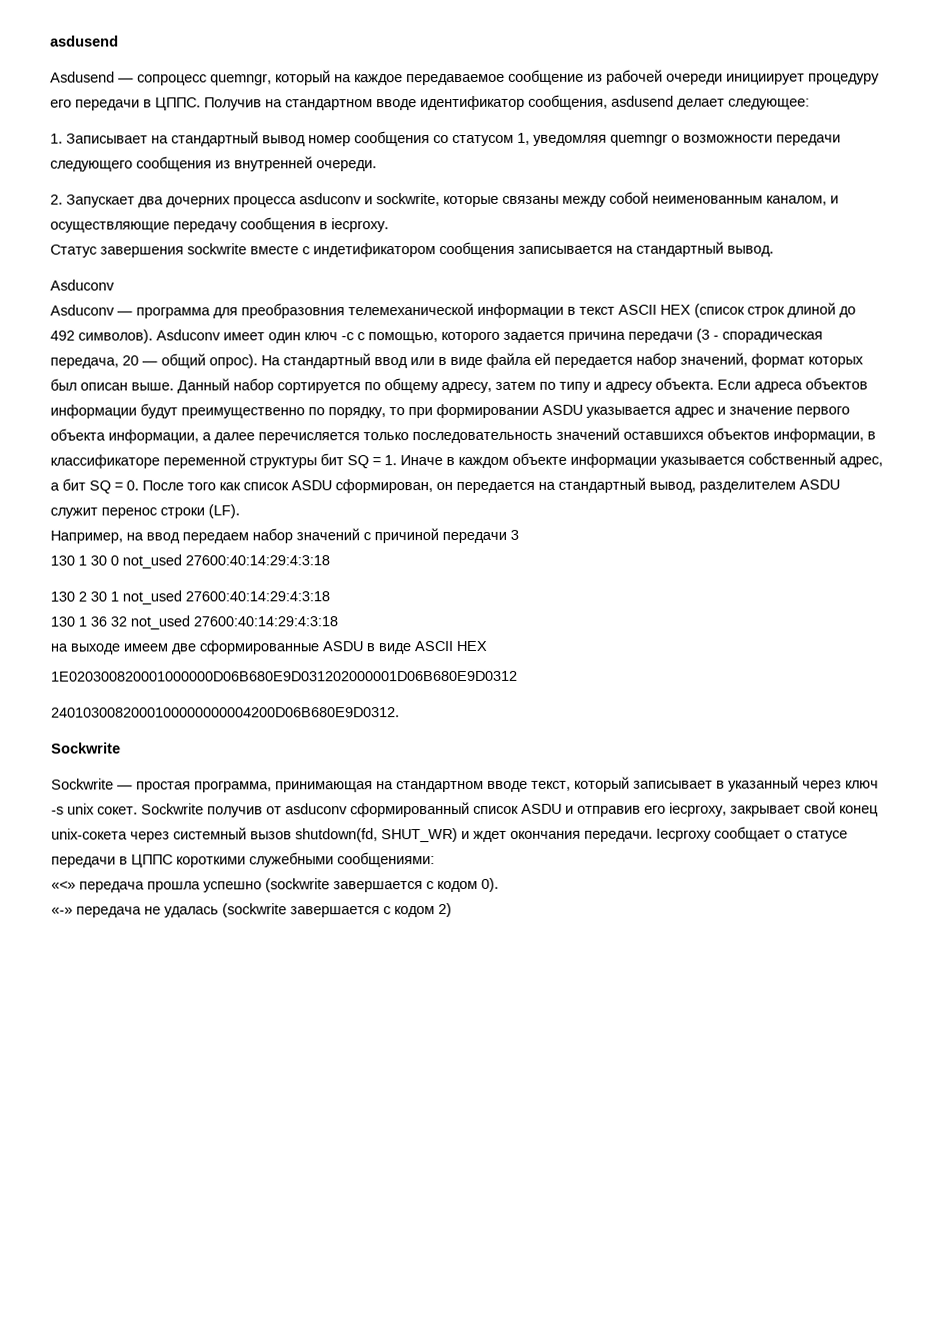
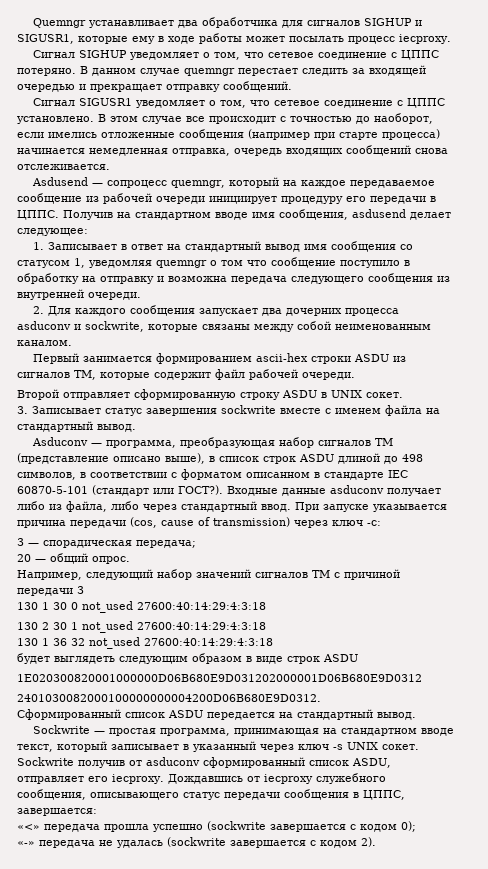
[50,35,119,47] asdusend -> [32,17,422,28] [17,33,451,44] [32,50,439,60] [17,65,426,76] [17,81,292,92] [32,98,445,108] [17,113,433,124] [17,129,440,140] [17,145,448,156] [17,164,110,170] Quemngr устанавливает два обработчика для сигналов SIGHUP и SIGUSR1, которые ему в ходе работы может посылать процесс iecproxy. // Сигнал SIGHUP уведомляет о том, что сетевое соединение с ЦППС потеряно. В данном случае quemngr перестает следить за входящей очередью и прекращает отправку сообщений. // Сигнал SIGUSR1 уведомляет о том, что сетевое соединение с ЦППС установлено. В этом случае все происходит с точностью до наоборот, если имелись отложенные сообщения (например при старте процесса) начинается немедленная отправка, очередь входящих сообщений снова отслеживается.
[420,95,525,111] идентификатор -> [252,212,275,218] имя
(148, 138) none -> [120,244,163,250] в ответ
[308,135,351,147] номер -> [303,244,327,250] имя
[683,134,841,146] возможности передачи -> [221,257,410,268] [17,273,287,284] том что сообщение поступило в обработку на отправку и возможна передача
[66,194,135,208] Запускает -> [47,305,258,316] Для каждого сообщения запускает
[766,195,839,206] [50,217,389,233] [50,244,97,258] каналом, и осуществляющие передачу сообщения в iecproxy. // Статус -> [17,340,72,346] [32,353,406,364] [17,369,355,380] [17,389,403,400] [17,406,142,416] каналом. // Первый занимается формированием ascii-hex строки ASDU из сигналов ТМ, которые содержит файл рабочей очереди. // Второй отправляет сформированную строку ASDU в UNIX сокет. // 3. Записывает статус
[313,241,613,258] индетификатором сообщения записывается -> [335,405,422,416] именем файла
[50,302,856,319] [50,328,823,344] [50,352,864,369] [50,377,868,394] [50,403,850,419] [50,427,876,444] [50,452,883,469] [50,477,840,494] [50,504,240,519] [50,528,360,544] // Asduconv — программа для преобразовния телемеханической информации в текст ASCII HEX (список строк длиной до 492 символов). Asduconv имеет один ключ -c с помощью, которого задается причина передачи (3 - спорадическая передача, 20 — общий опрос). На стандартный ввод или в виде файла ей передается набор значений, формат которых был описан выше. Данный набор сортируется по общему адресу, затем по типу и адресу объекта. Если адреса объектов информации будут преимущественно по порядку, то при формировании ASDU указывается адрес и значение первого объекта информации, а далее перечисляется только последовательность значений оставшихся объектов информации, в классификаторе переменной структуры бит SQ = 1. Иначе в каждом объекте информации указывается собственный адрес, а бит SQ = 0. После того как список ASDU сформирован, он передается на стандартный вывод, разделителем ASDU служит перенос строки (LF). // Например, на ввод передаем набор значений -> [90,437,393,448] [17,453,423,464] [17,469,408,480] [17,485,441,496] [17,501,447,512] [17,517,381,528] [17,538,196,548] [17,553,130,564] [17,569,330,580] — программа, преобразующая набор сигналов ТМ (представление описано выше), в список строк ASDU длиной до 498 символов, в соответствии с форматом описанном в стандарте IEC 60870-5-101 (стандарт или ГОСТ?). Входные данные asduconv получает либо из файла, либо через стандартный ввод. При запуске указывается причина передачи (cos, cause of transmission) через ключ -c: // 3 — спорадическая передача; // 20 — общий опрос. // Например, следующий набор значений сигналов ТМ
[50,640,487,655] [51,670,518,682] [51,707,400,718] [51,742,121,754] на выходе имеем две сформированные ASDU в виде ASCII HEX // 1E020300820001000000D06B680E9D031202000001D06B680E9D0312 // 2401030082000100000000004200D06B680E9D0312. // Sockwrite -> [17,653,358,664] [17,674,422,682] [17,694,321,702] [17,709,416,720] будет выглядеть следующим образом в виде строк ASDU // 1E020300820001000000D06B680E9D031202000001D06B680E9D0312 // 2401030082000100000000004200D06B680E9D0312. // Cформированный список ASDU передается на стандартный вывод.
[67,803,95,815] unix -> [347,742,378,750] UNIX
[521,801,878,817] [51,826,848,843] [51,852,435,868] ASDU и отправив его iecproxy, закрывает свой конец unix-сокета через системный вызов shutdown(fd, SHUT_WR) и ждет окончания передачи. Iecproxy сообщает о статусе передачи в ЦППС короткими служебными сообщениями: -> [352,758,391,768] [17,773,386,784] [17,789,405,800] [17,808,97,816] ASDU, отправляет его iecproxy. Дождавшись от iecproxy служебного сообщения, описывающего статус передачи сообщения в ЦППС, завершается:
[481,877,499,892] 0). -> [401,821,416,832] 0);
[438,903,452,918] 2) -> [361,837,376,847] 2).

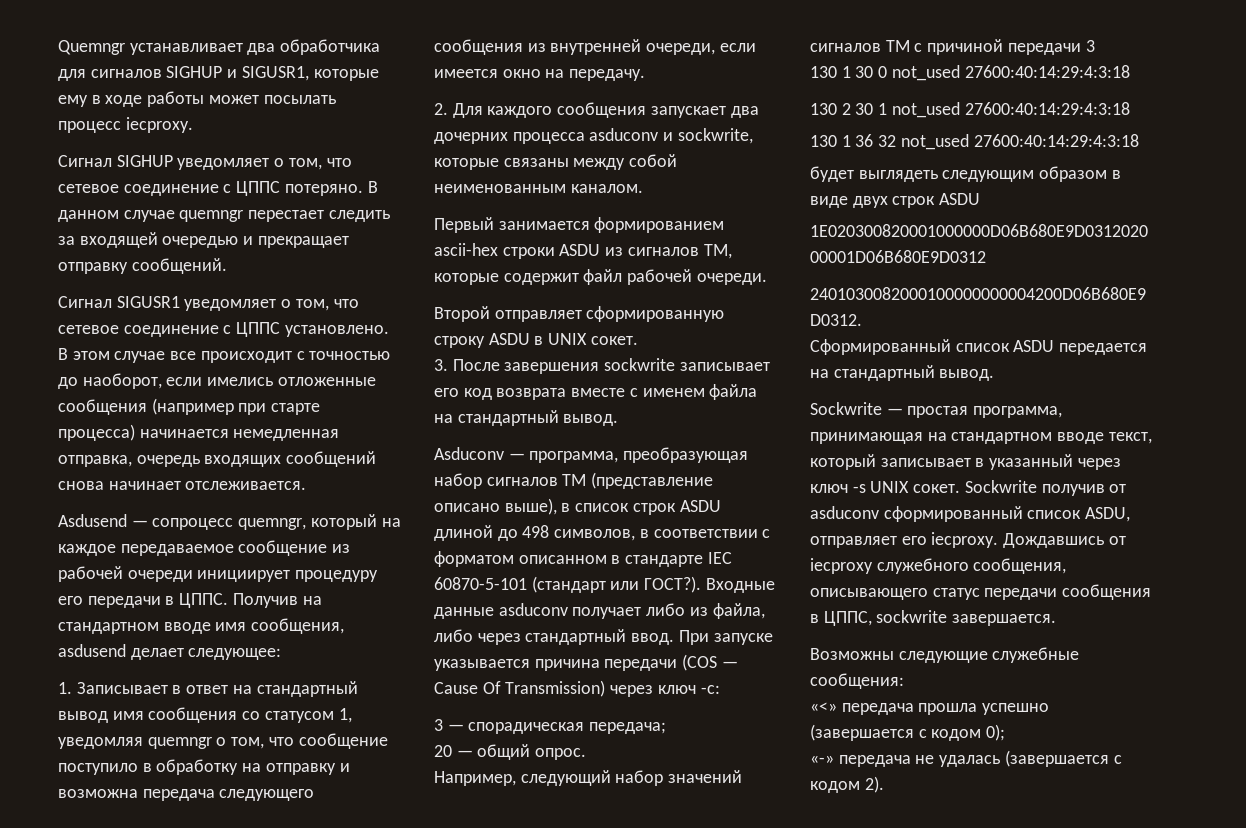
(448, 151) none -> [108,481,181,490] начинает
[221,260,243,266] том -> [231,737,265,749] том,
[88,292,141,300] очереди. -> [646,43,756,55] [434,69,646,81] очереди, если имеется окно на передачу.
[32,405,276,416] Записывает статус завершения sockwrite -> [452,358,770,374] [434,388,567,400] После завершения sockwrite записывает его код возврата
[130,517,290,528] (cos, cause of transmission) -> [682,654,738,671] [434,680,606,697] (COS — Cause Of Transmission)
(283, 660) none -> [852,196,888,208] двух
[17,808,97,816] завершается: -> [876,610,1057,626] [810,647,1080,663] [810,673,904,689] sockwrite завершается. // Возможны следующие служебные сообщения:
[207,821,346,832] (sockwrite завершается -> [810,724,914,741] (завершается
[167,837,306,848] (sockwrite завершается -> [1004,750,1109,767] (завершается

